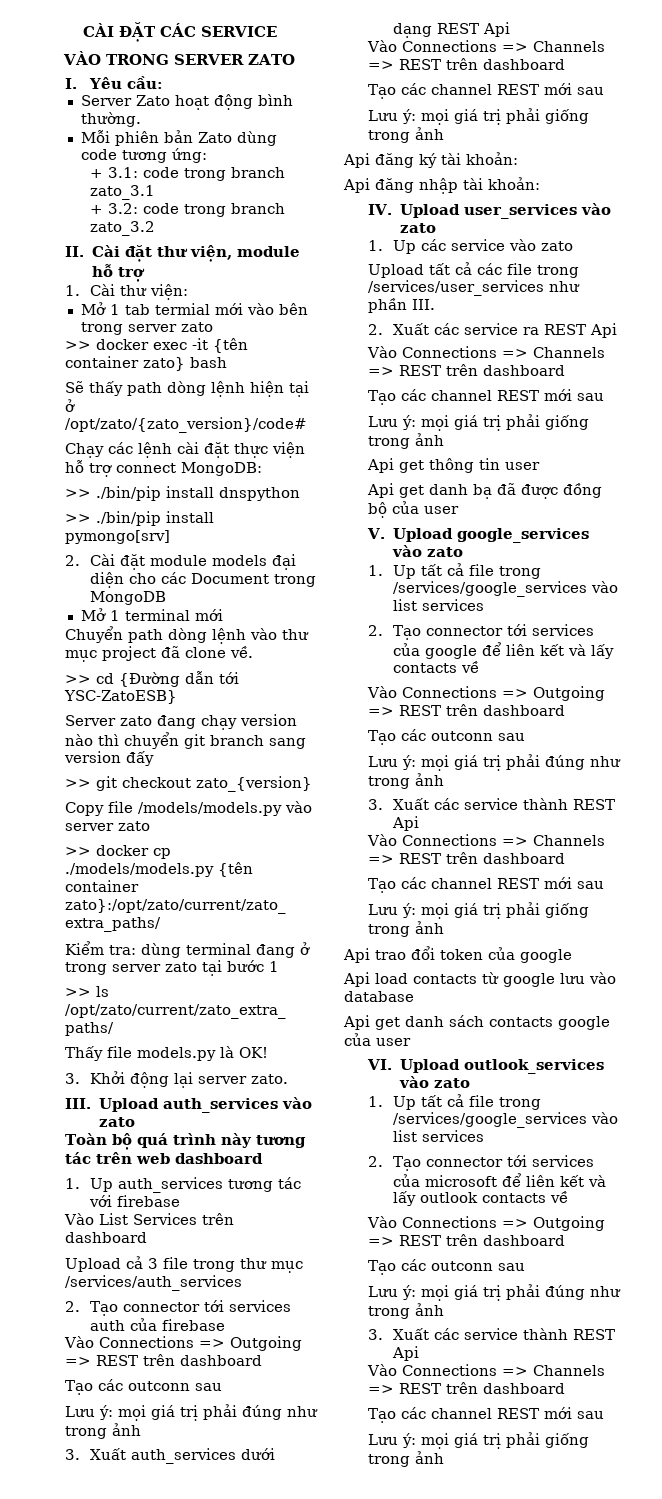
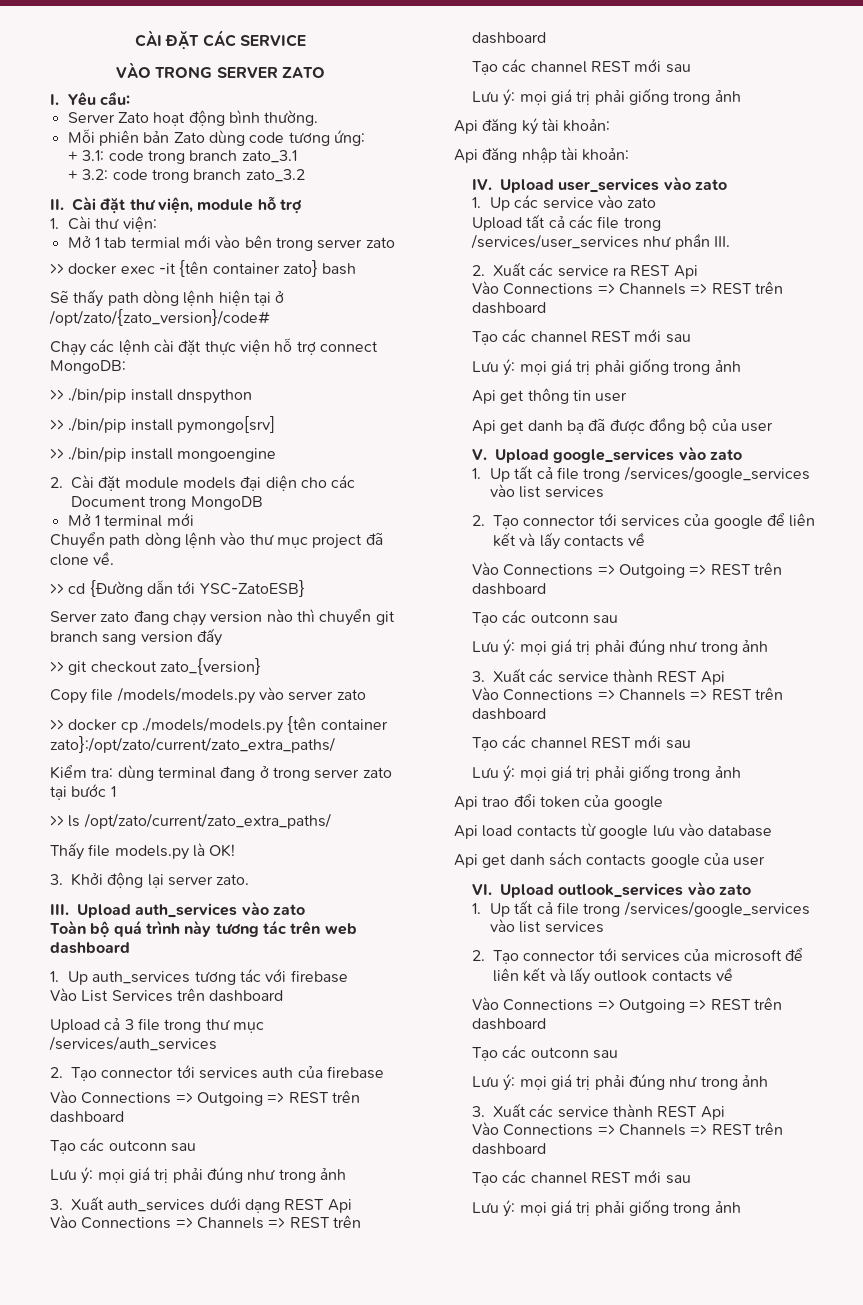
(171, 537) none -> [50,446,277,462] // >> ./bin/pip install mongoengine

